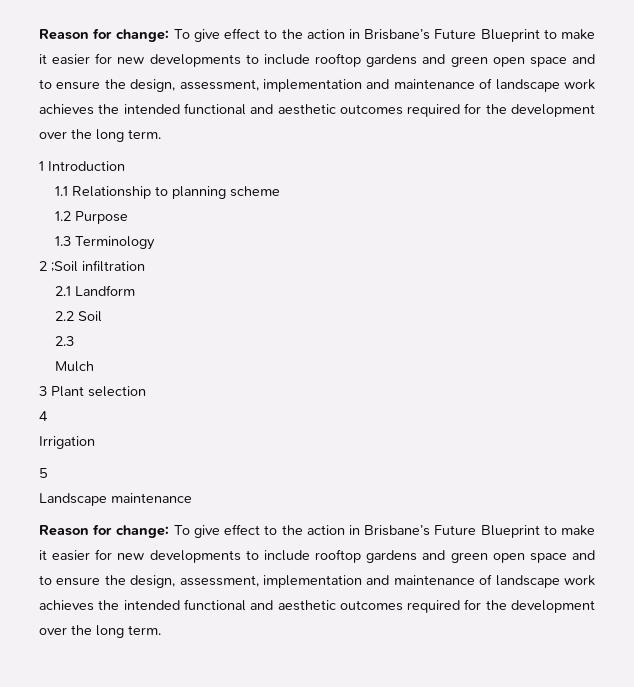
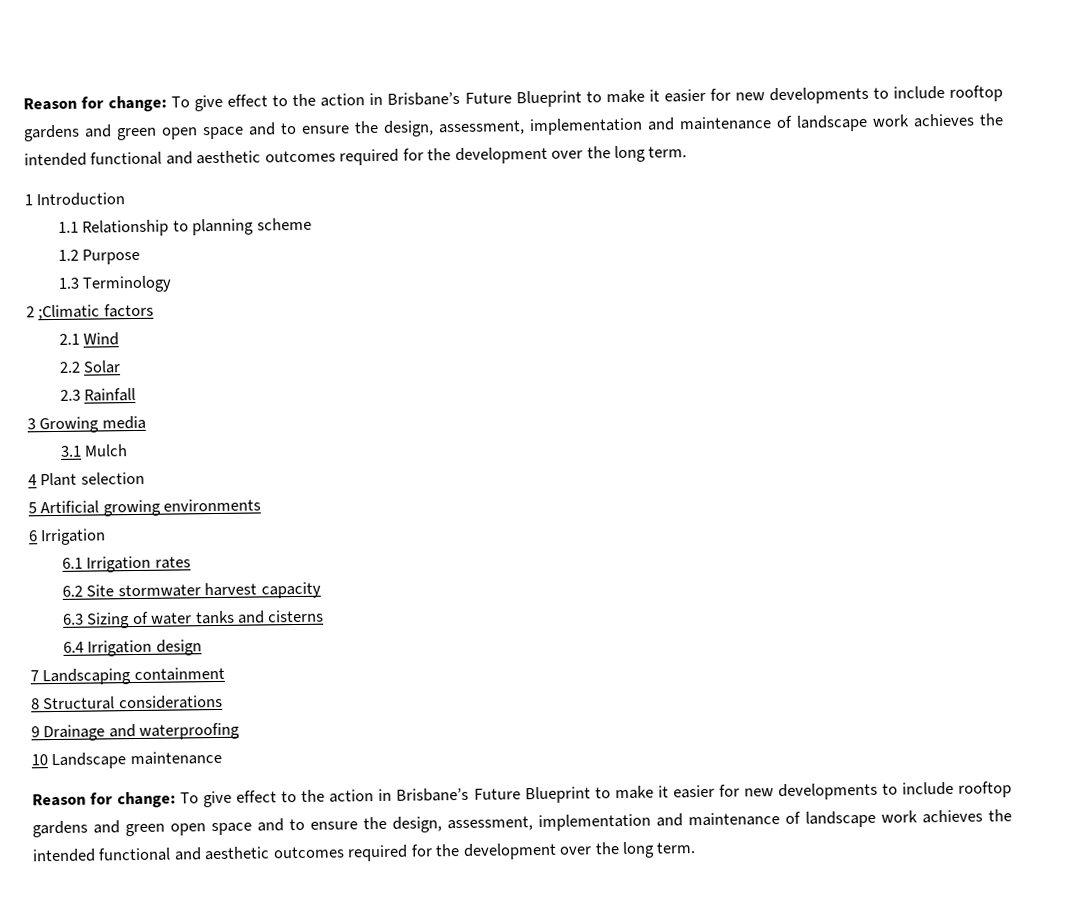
[51,260,145,272] ;Soil infiltration -> [38,303,154,321] ;Climatic factors
[75,285,136,296] Landform -> [83,332,120,346] Wind
[78,311,103,322] Soil -> [83,360,122,374] Solar
(75, 341) // -> [84,387,137,402] [27,415,146,434] [59,445,82,457] Rainfall // 3 Growing media // 3.1
[39,386,47,396] 3 -> [28,474,37,486] 4
[39,411,48,421] [39,436,95,449] [39,468,48,478] 4 // Irrigation // 5 // -> [28,498,262,517] [28,528,107,546] [61,555,191,573] [61,581,321,599] [62,609,325,629] [62,639,202,657] [30,666,225,686] [31,694,223,711] [31,722,241,742] [31,754,48,766] 5 Artificial growing environments // 6 Irrigation // 6.1 Irrigation rates // 6.2 Site stormwater harvest capacity // 6.3 Sizing of water tanks and cisterns // 6.4 Irrigation design // 7 Landscaping containment // 8 Structural considerations // 9 Drainage and waterproofing // 10

